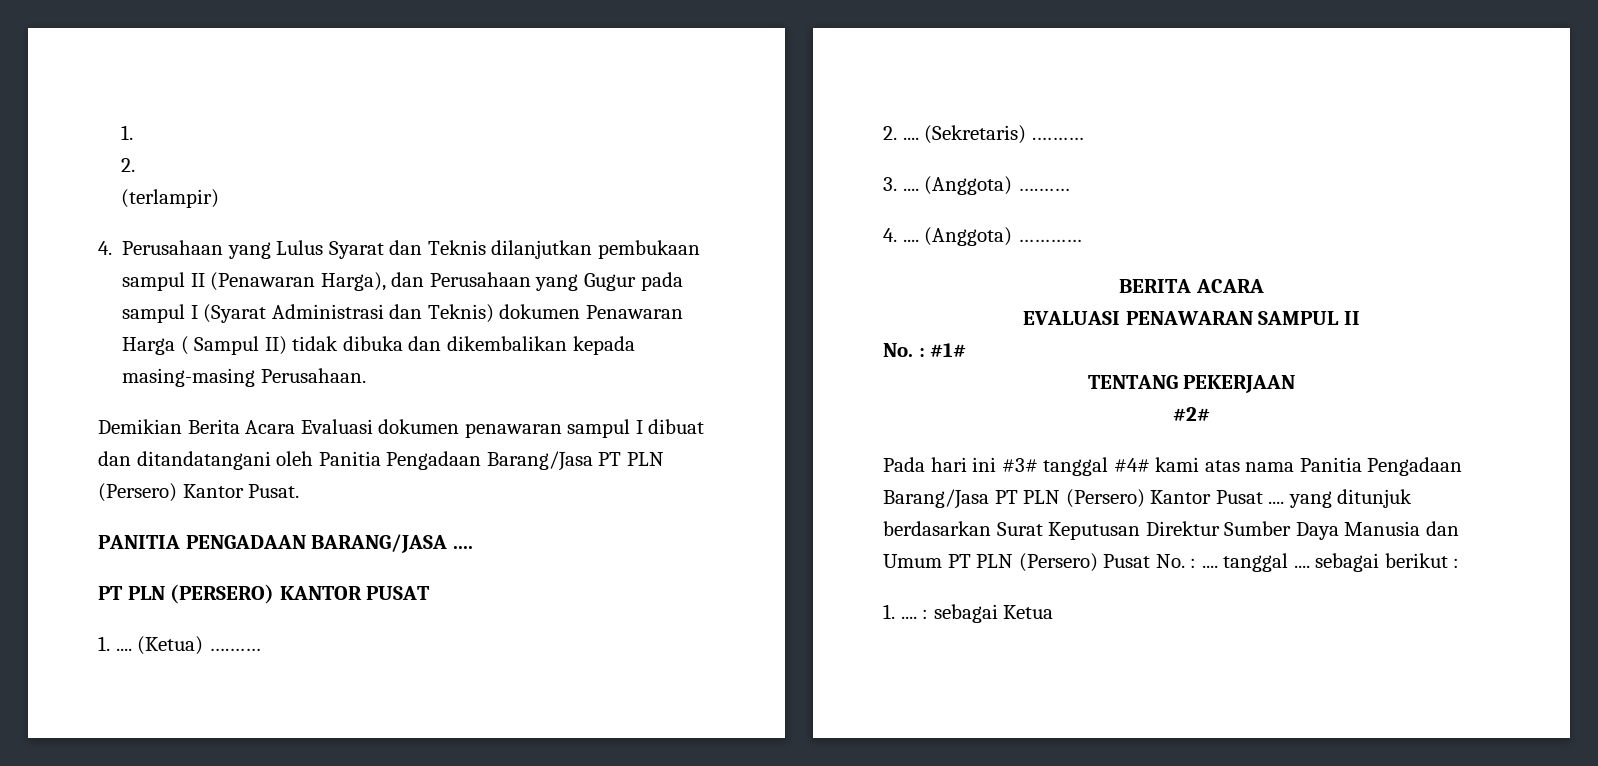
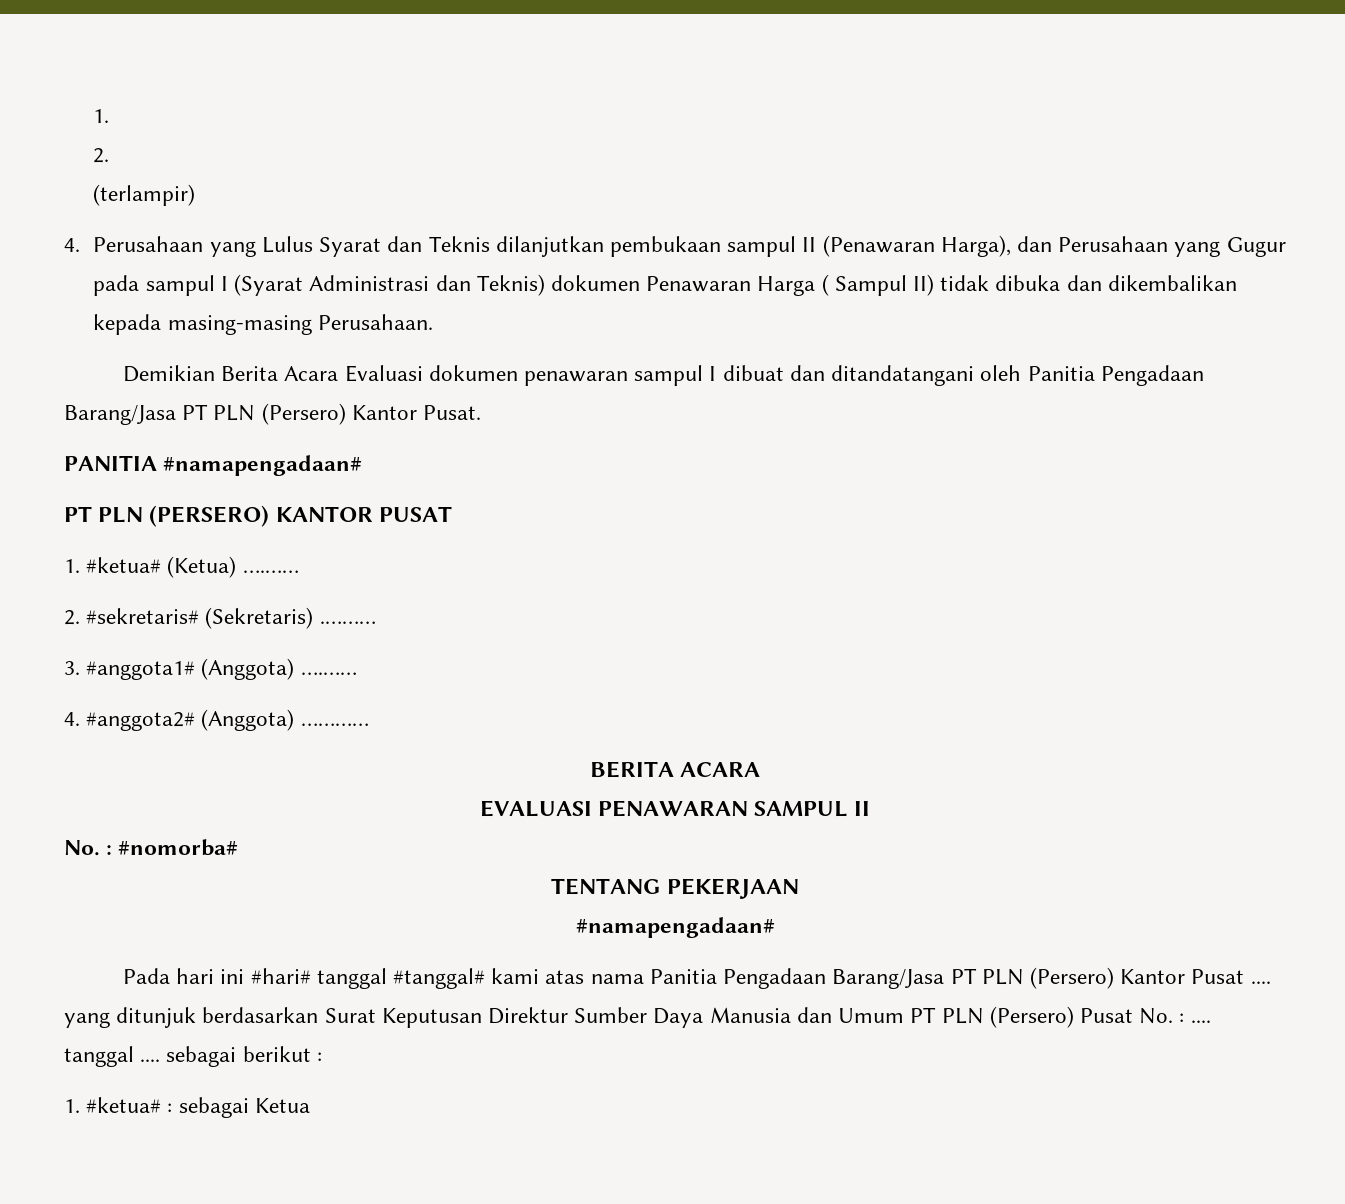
[185,534,473,553] PENGADAAN BARANG/JASA .... -> [163,455,363,476] #namapengadaan#
[115,648,132,651] .... -> [86,557,162,573] #ketua#
[902,137,919,140] .... -> [86,608,200,624] #sekretaris#
[902,188,919,191] .... -> [86,661,196,680] #anggota1#
[902,239,919,242] .... -> [86,712,196,731] #anggota2#
[930,343,967,357] #1# -> [118,839,239,856] #nomorba#
[1173,407,1210,421] #2# -> [575,917,775,938] #namapengadaan#
[1001,457,1150,476] #3# tanggal #4# -> [250,968,486,989] #hari# tanggal #tanggal#
[900,616,917,619] .... -> [86,1097,162,1113] #ketua#

